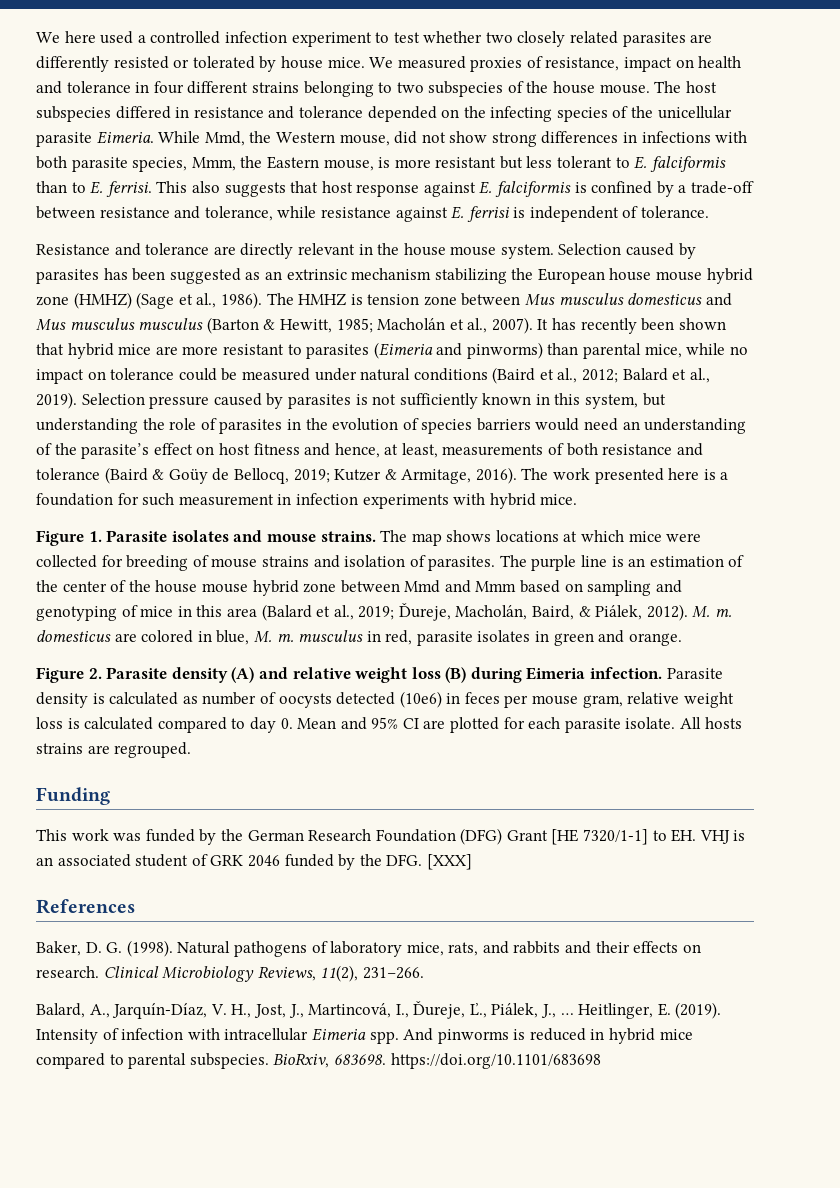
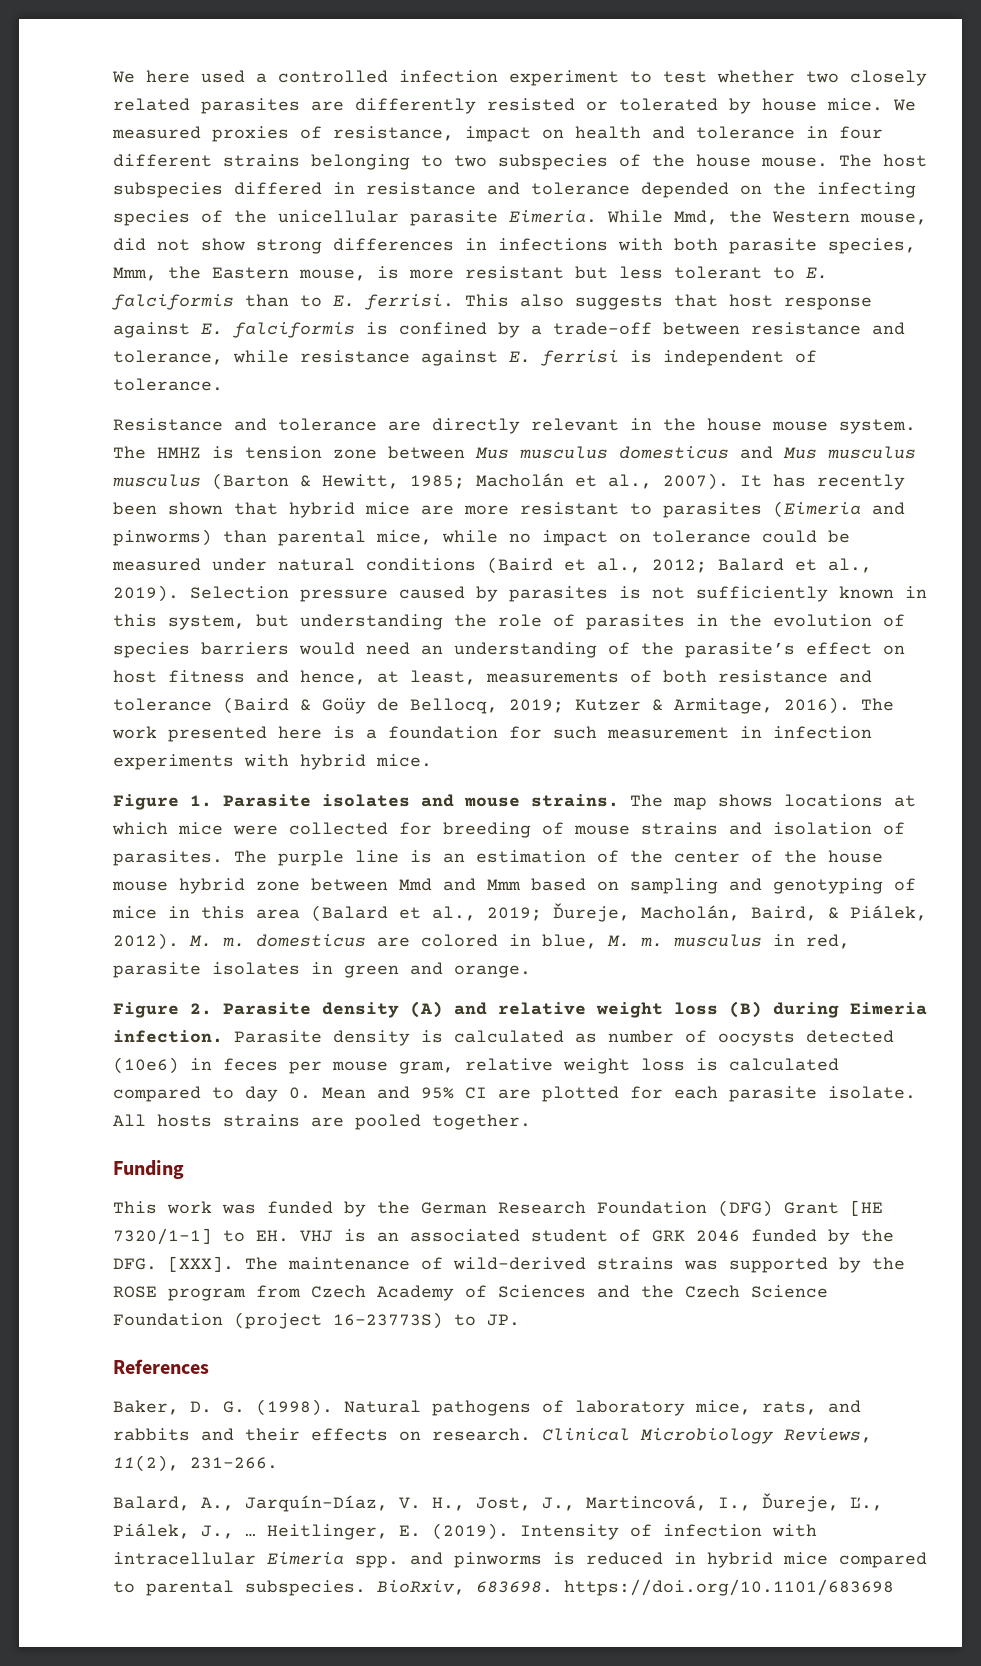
[558,243,696,259] [36,268,753,284] [36,292,262,309] Selection caused by parasites has been suggested as an extrinsic mechanism stabilizing the European house mouse hybrid zone (HMHZ) (Sage et al., 1986). -> (916, 426) none
[114,742,192,758] regrouped. -> [355,1114,531,1130] pooled together.
[426,854,472,870] [XXX] -> [168,1256,905,1273] [113,1285,828,1301] [113,1312,520,1329] [XXX]. The maintenance of wild-derived strains was supported by the ROSE program from Czech Academy of Sciences and the Czech Science Foundation (project 16-23773S) to JP.
[403,1028,434,1041] And -> [410,1552,443,1565] and

